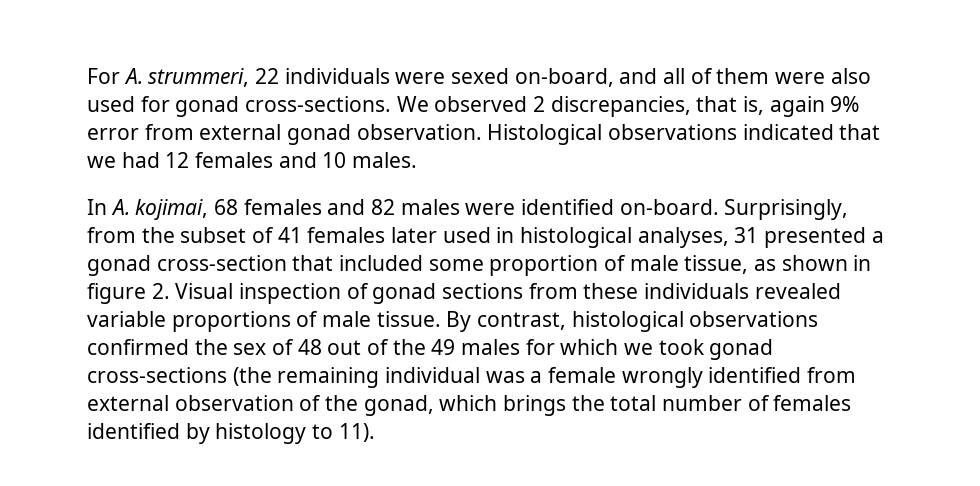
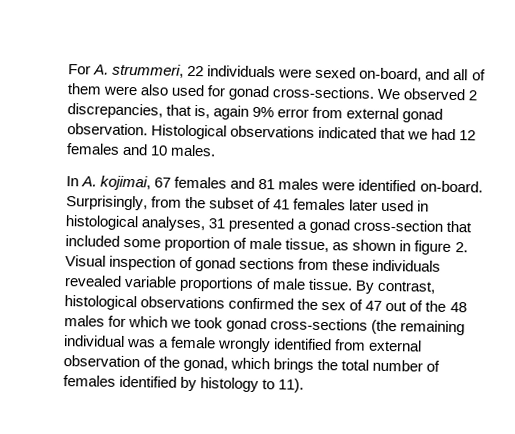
[214,199,396,215] 68 females and 82 -> [154,176,276,190] 67 females and 81
[297,339,322,355] 48 -> [365,300,383,311] 47
[431,339,456,355] 49 -> [449,301,467,313] 48

